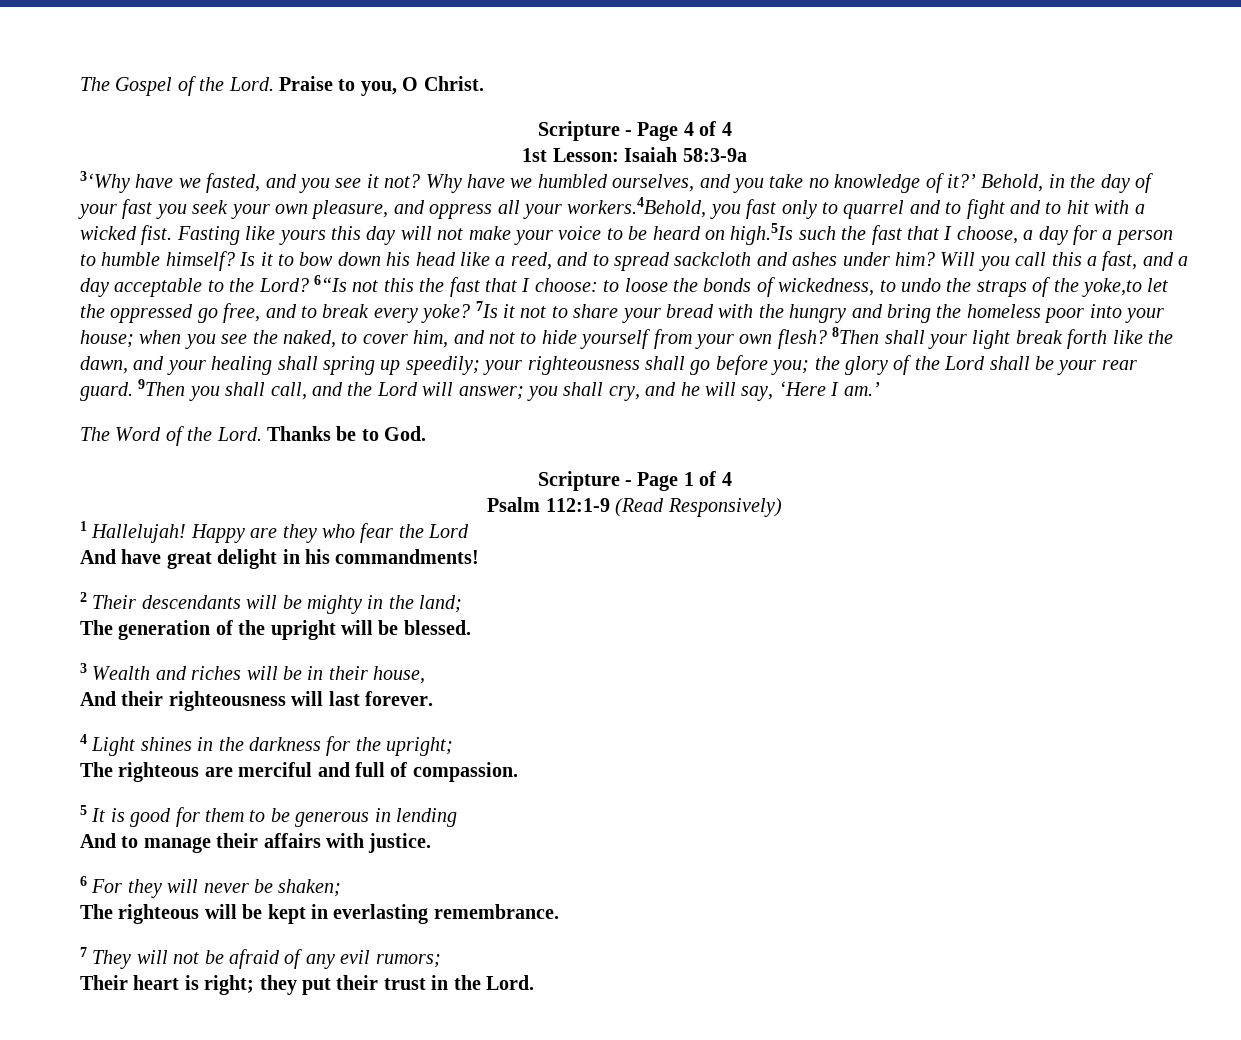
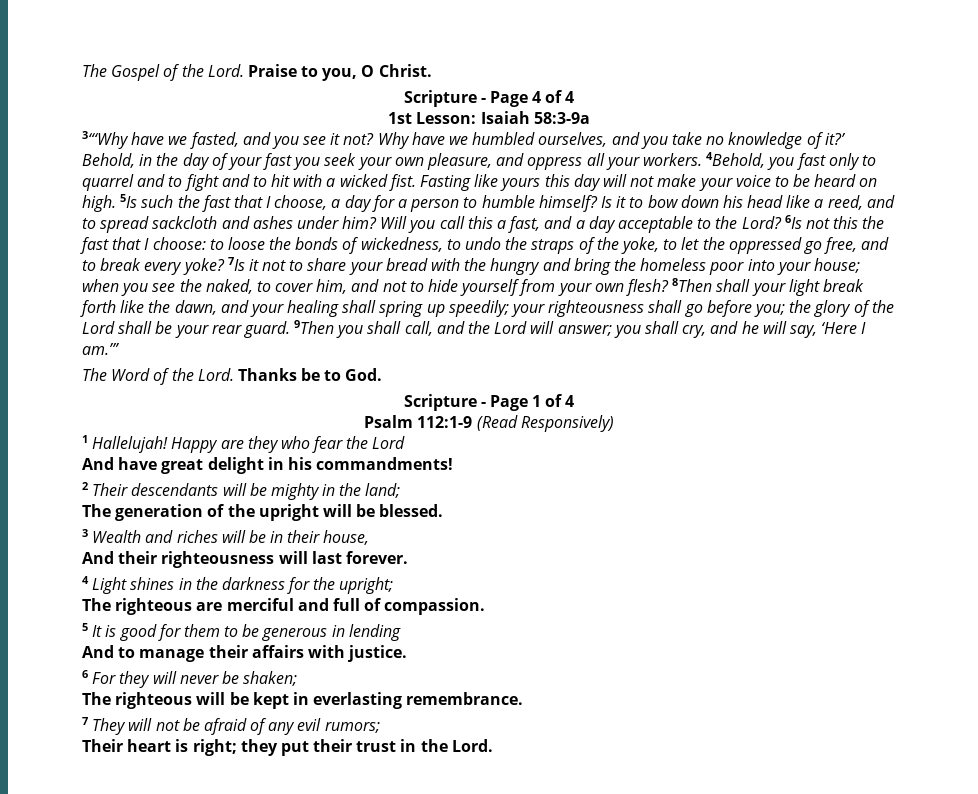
[80,171,130,193] 3‘Why -> [82,131,129,149] 3“‘Why
[567,197,707,218] workers.4Behold, -> [642,152,766,168] workers. 4Behold,
[730,223,794,245] high.5Is -> [82,194,138,212] high. 5Is
[314,275,347,292] 6“Is -> [784,215,802,229] 6Is
[1081,278,1142,297] yoke,to -> [620,237,678,254] yoke, to
[843,382,880,396] am.’ -> [82,343,119,355] am.’”

